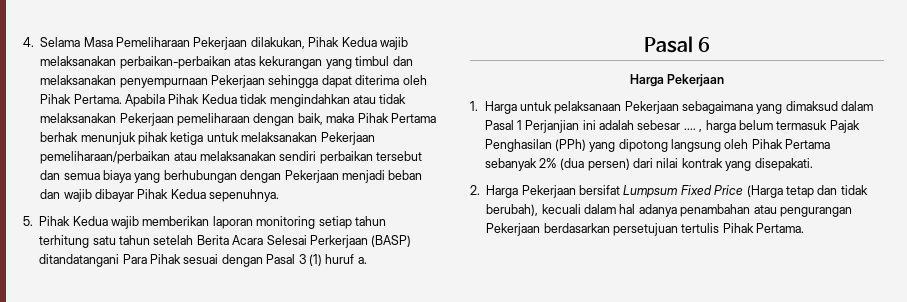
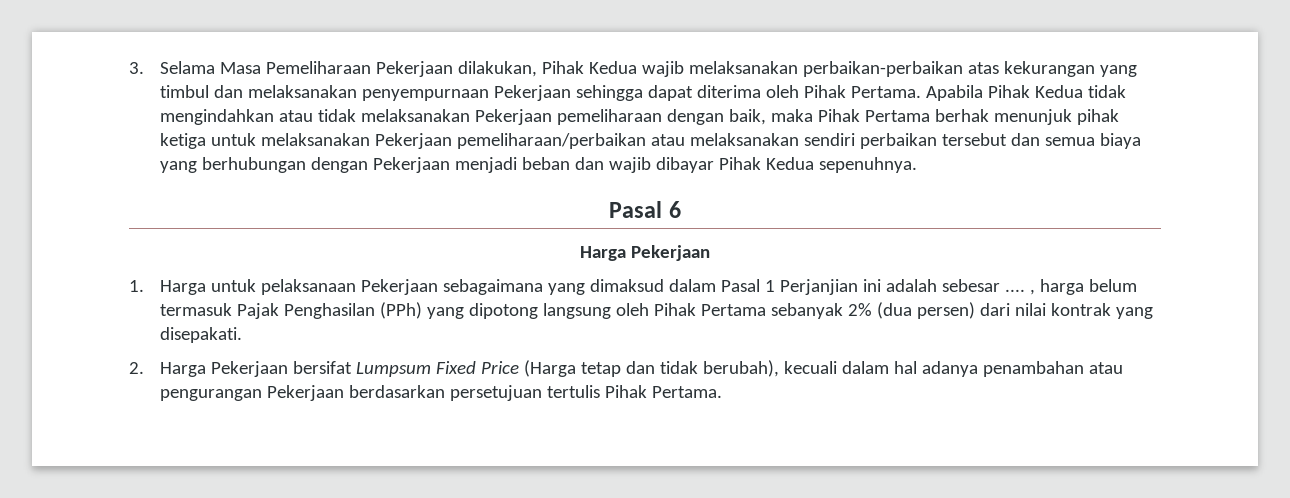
[23,37,34,47] 4. -> [129,62,144,74] 3.
[23,216,386,229] [39,235,412,248] [39,254,367,267] // 5. Pihak Kedua wajib memberikan laporan monitoring setiap tahun terhitung satu tahun setelah Berita Acara Selesai Perkerjaan (BASP) ditandatangani Para Pihak sesuai dengan Pasal 3 (1) huruf a. -> (917, 165) none

